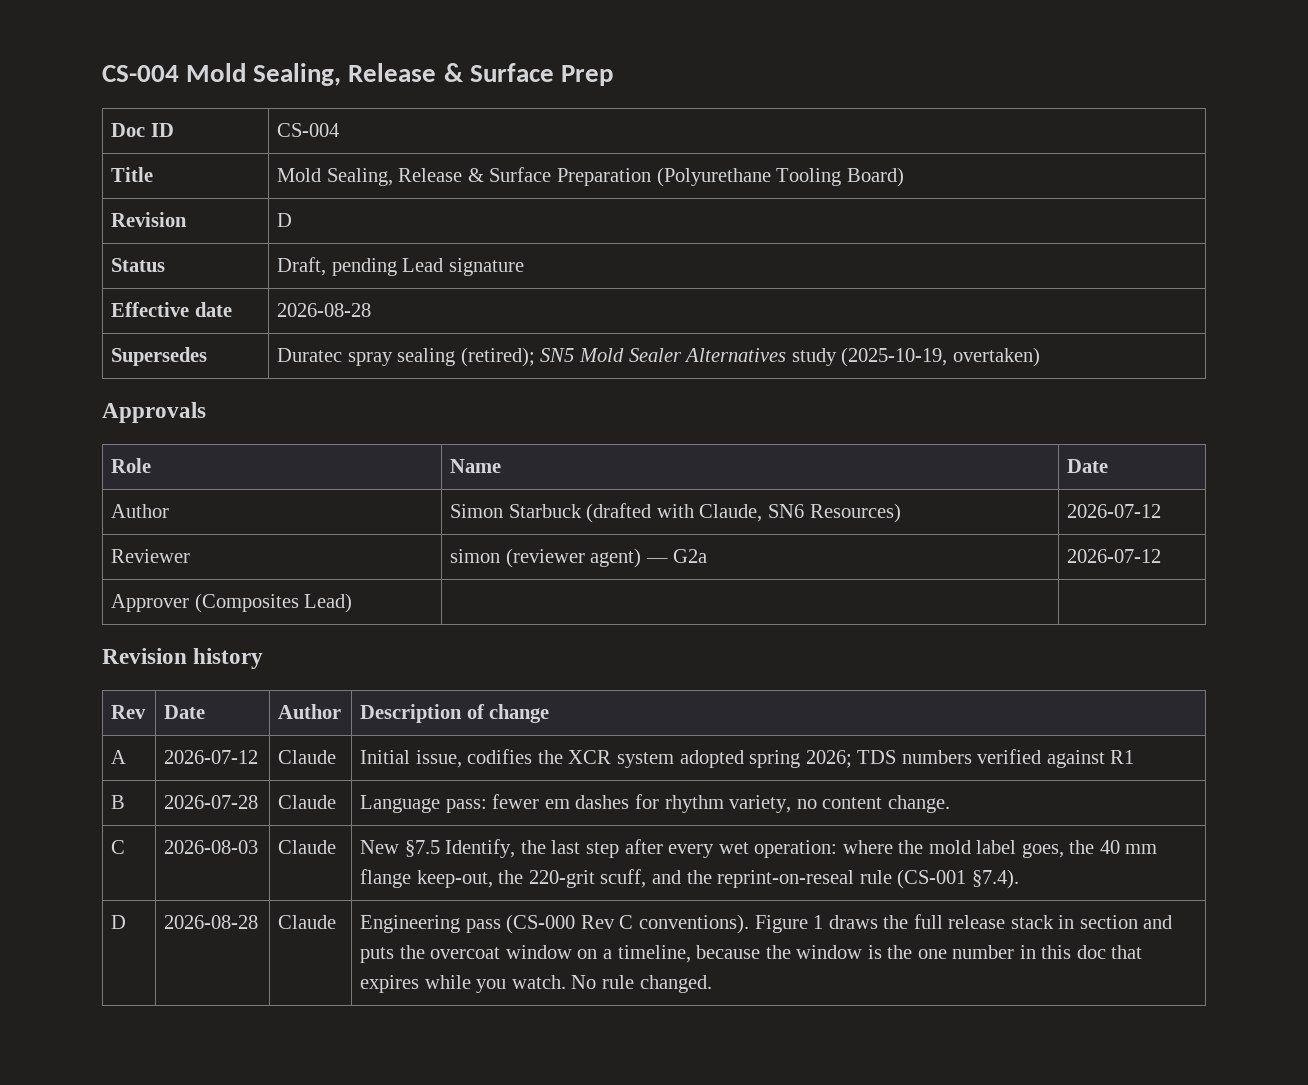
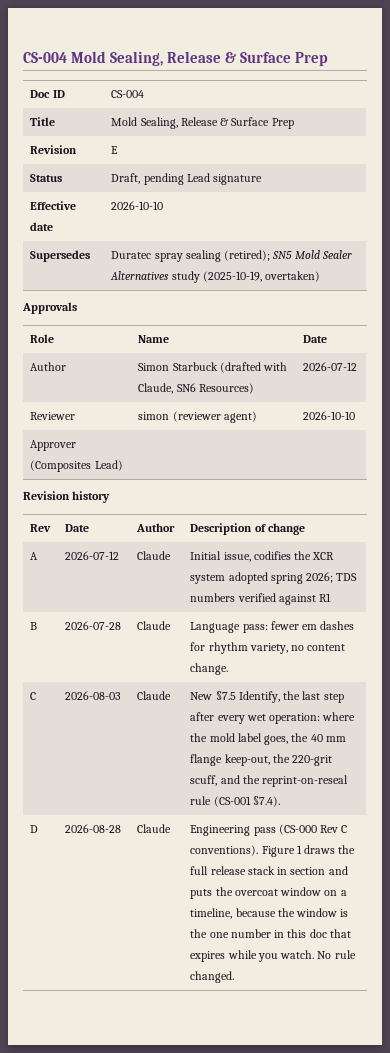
[557,167,904,187] Preparation (Polyurethane Tooling Board) -> [271,118,294,129] Prep
[277,213,293,227] D -> [111,146,119,154] E
[277,303,372,317] 2026-08-28 -> [111,201,164,210] 2026-10-10
[645,549,708,563] [1067,549,1162,563] — G2a | 2026-07-12 -> [303,411,356,420] | 2026-10-10

